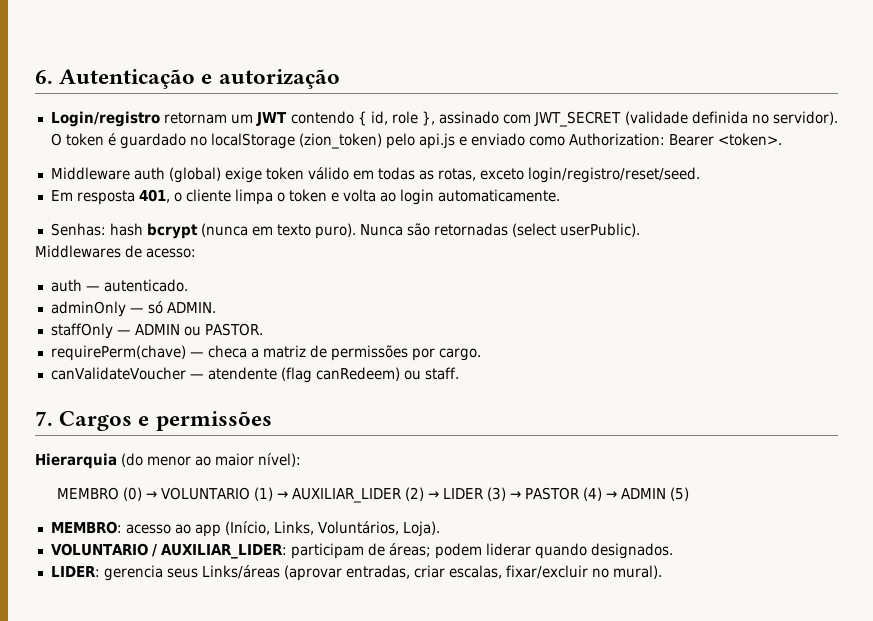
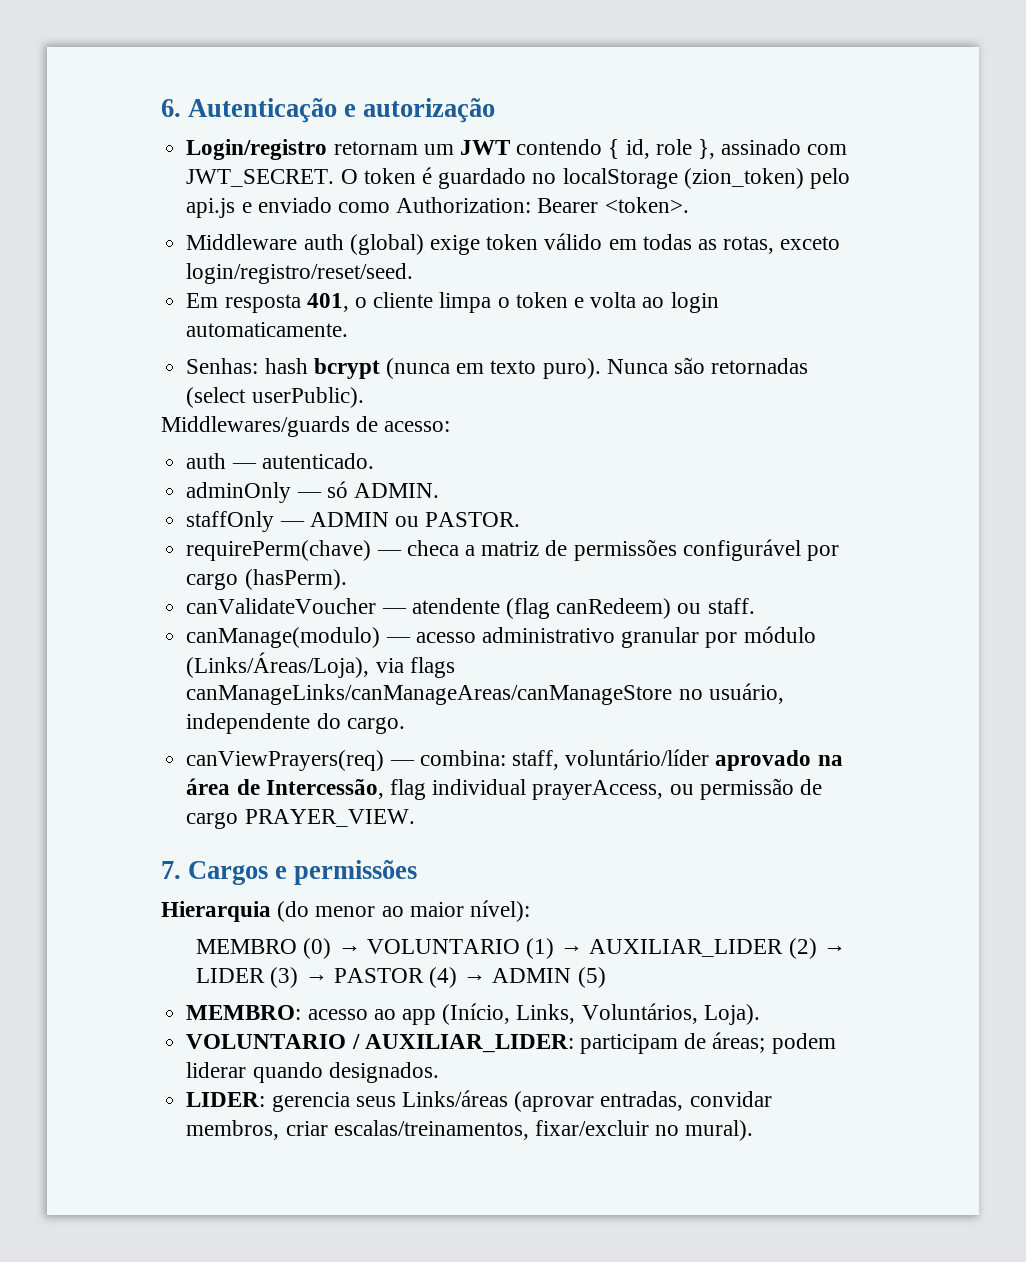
[534,111,838,127] JWT_SECRET (validade definida no servidor). -> [186,169,335,187] JWT_SECRET.
[35,245,121,258] Middlewares -> [161,416,350,437] Middlewares/guards
[411,348,481,361] por cargo. -> [682,539,839,561] [186,569,347,590] configurável por cargo (hasPerm).
(459, 373) none -> [186,626,816,648] [186,652,455,678] [186,683,784,705] [186,713,405,734] [186,749,843,771] [186,778,822,800] [186,809,415,829] // canManage(modulo) — acesso administrativo granular por módulo (Links/Áreas/Loja), via flags canManageLinks/canManageAreas/canManageStore no usuário, independente do cargo. // canViewPrayers(req) — combina: staff, voluntário/líder aprovado na área de Intercessão, flag individual prayerAccess, ou permissão de cargo PRAYER_VIEW.
[413,565,502,579] criar escalas, -> [689,1091,772,1107] [186,1120,529,1140] convidar membros, criar escalas/treinamentos,

